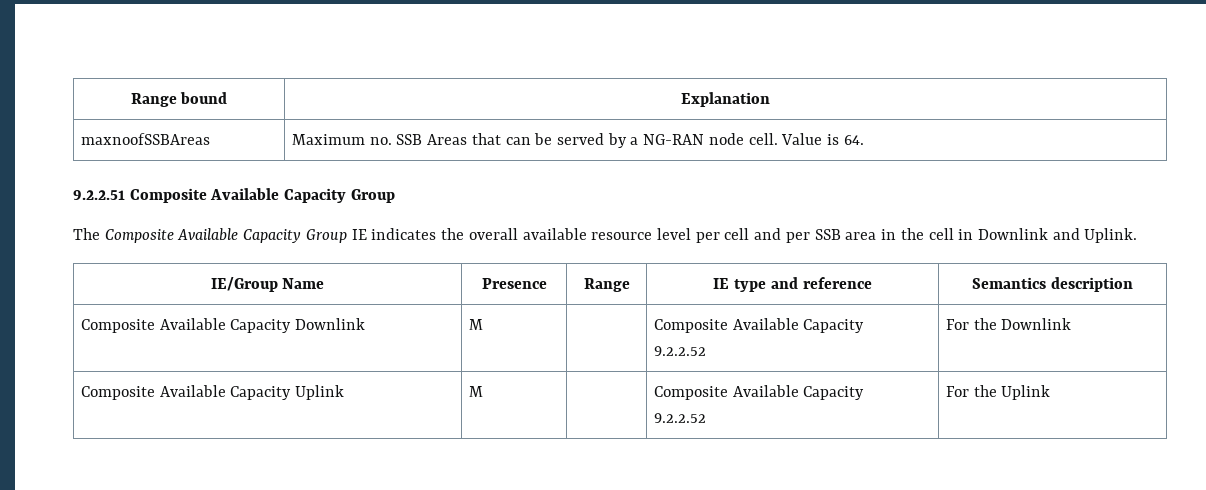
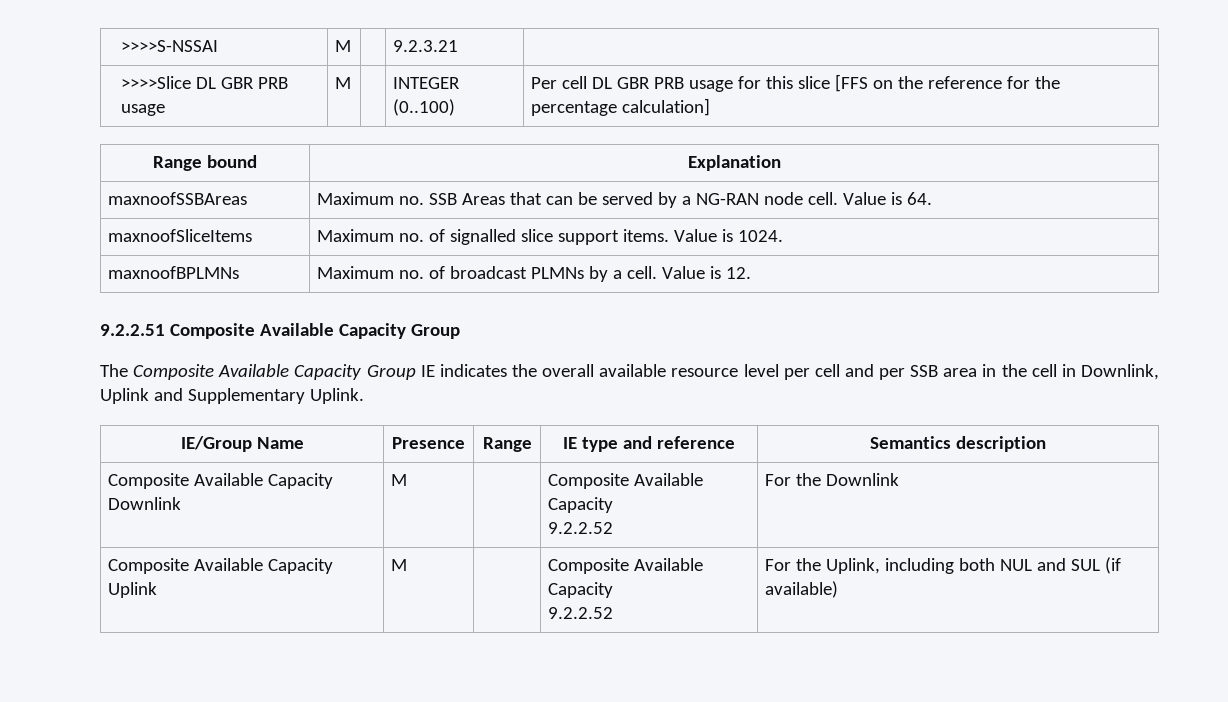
(130, 100) none -> [121,40,219,52] [335,40,352,52] [393,40,459,52] [121,76,289,89] [121,104,166,116] [335,77,352,89] [393,77,461,89] [393,99,456,116] [531,74,1061,92] [531,98,711,116] >>>>S-NSSAI | M | | 9.2.3.21 | // >>>>Slice DL GBR PRB usage | M | | INTEGER (0..100) | Per cell DL GBR PRB usage for this slice [FFS on the reference for the percentage calculation] //
(864, 140) none -> [108,229,253,242] [317,229,784,245] [108,266,240,279] [317,266,752,282] // maxnoofSliceItems | Maximum no. of signalled slice support items. Value is 1024. // maxnoofBPLMNs | Maximum no. of broadcast PLMNs by a cell. Value is 12.
[977,228,1080,240] Downlink and -> [1080,364,1159,380] [100,388,305,404] Downlink, Uplink and Supplementary
[1001,385,1051,400] Uplink -> [826,557,1122,574] [765,581,839,598] Uplink, including both NUL and SUL (if available)

